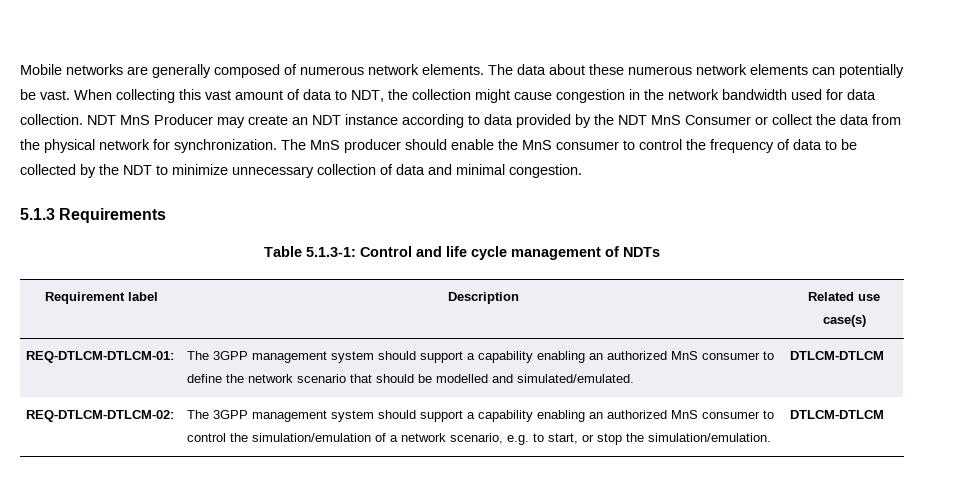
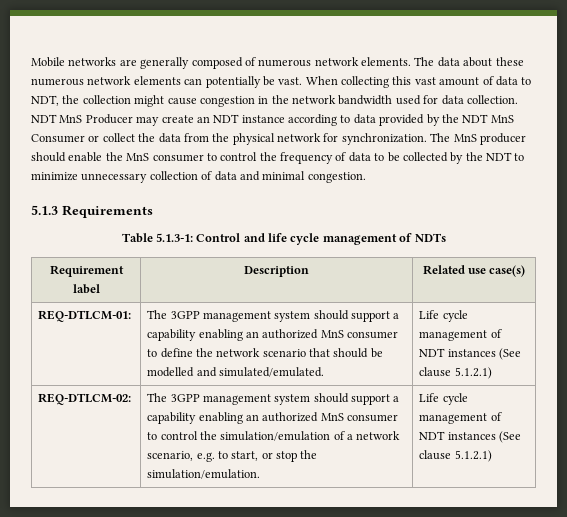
[26,351,175,363] REQ-DTLCM-DTLCM-01: -> [38,310,132,322] REQ-DTLCM-01:
[790,351,885,360] [26,410,175,422] DTLCM-DTLCM // REQ-DTLCM-DTLCM-02: -> [419,310,468,322] [419,329,502,341] [419,348,521,360] [419,367,492,379] [38,393,132,405] Life cycle management of NDT instances (See clause 5.1.2.1) // REQ-DTLCM-02:
[790,410,885,419] DTLCM-DTLCM -> [419,393,468,405] [419,412,502,424] [419,431,521,443] [419,450,492,462] Life cycle management of NDT instances (See clause 5.1.2.1)

